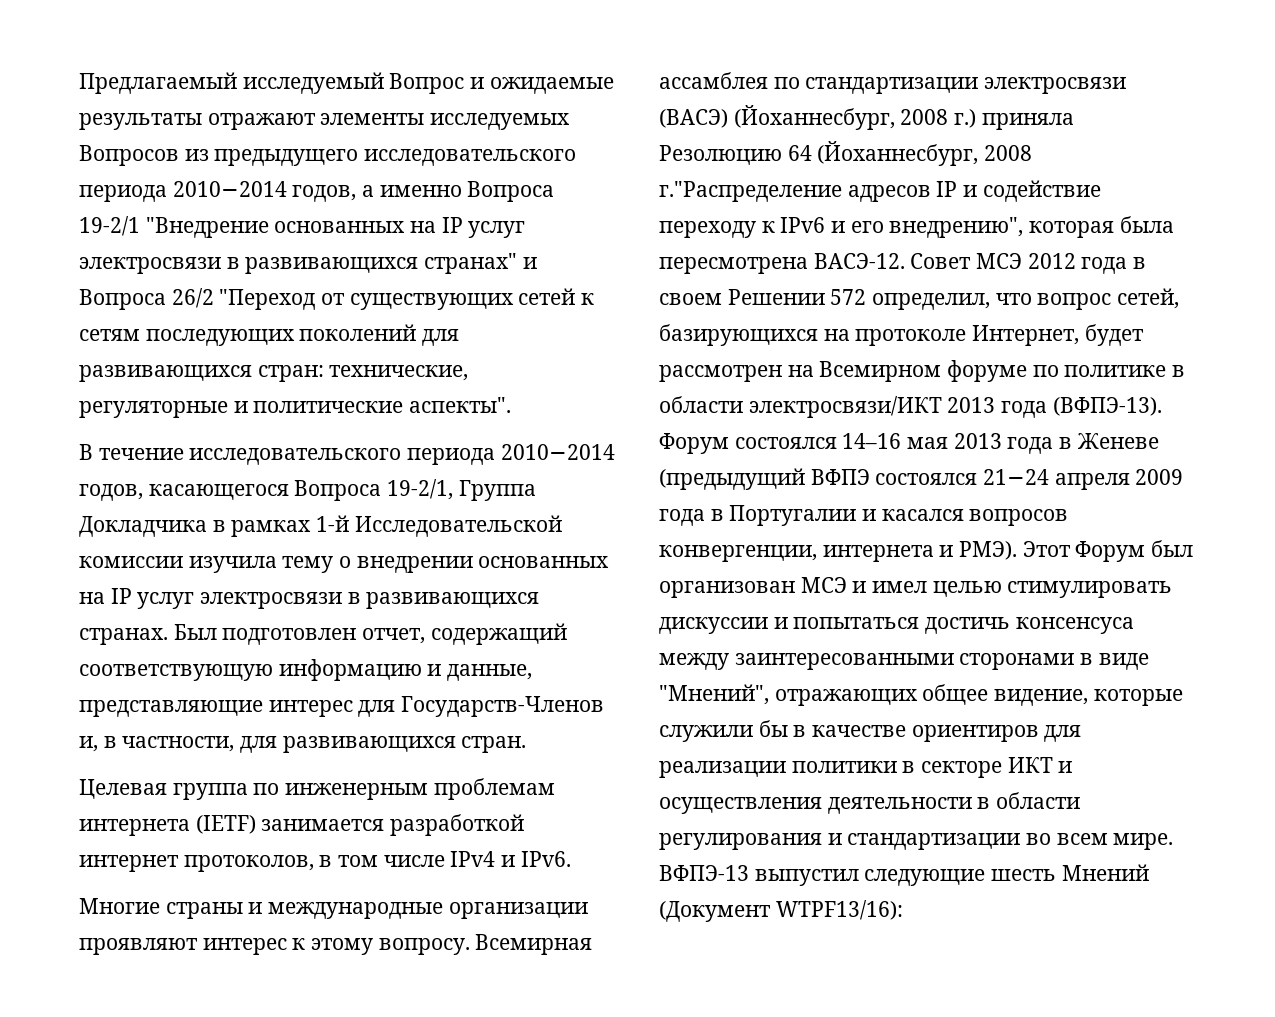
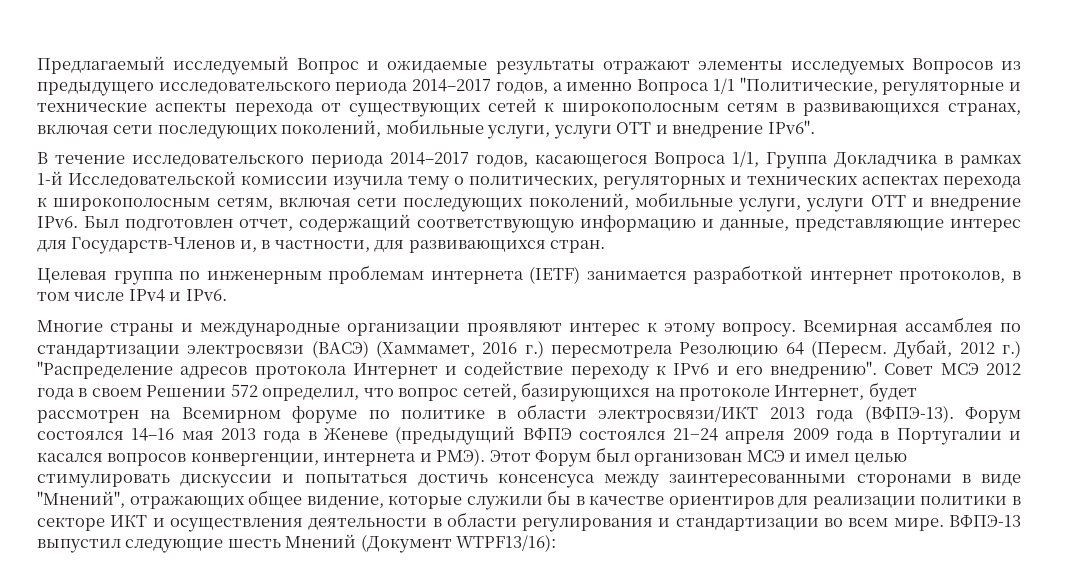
[172,181,287,197] 2010−2014 -> [412,79,492,92] 2014–2017
[79,216,526,238] [79,253,537,274] [79,288,595,310] [79,324,460,346] [79,365,469,382] [79,397,512,418] 19-2/1 "Внедрение основанных на IP услуг электросвязи в развивающихся странах" и Вопроса 26/2 "Переход от существующих сетей к сетям последующих поколений для развивающихся стран: технические, регуляторные и политические аспекты". -> [712,77,1022,96] [37,98,1021,117] [37,119,815,139] 1/1 "Политические, регуляторные и технические аспекты перехода от существующих сетей к широкополосным сетям в развивающихся странах, включая сети последующих поколений, мобильные услуги, услуги ОТТ и внедрение IPv6".
[500,444,615,460] 2010−2014 -> [389,152,469,165] 2014–2017
[387,479,454,500] 19-2/1, -> [732,151,760,167] 1/1,
[356,556,610,573] [79,588,540,609] [79,628,168,645] внедрении основанных на IP услуг электросвязи в развивающихся странах. -> [469,175,1022,190] [37,192,1021,212] [37,216,78,228] политических, регуляторных и технических аспектах перехода к широкополосным сетям, включая сети последующих поколений, мобильные услуги, услуги ОТТ и внедрение IPv6.
[733,105,1074,130] [659,141,1033,166] [659,181,958,202] (Йоханнесбург, 2008 г.) приняла Резолюцию 64 (Йоханнесбург, 2008 г."Распределение адресов IP -> [376,339,1022,359] [37,361,438,379] (Хаммамет, 2016 г.) пересмотрела Резолюцию 64 (Пересм. Дубай, 2012 г.) "Распределение адресов протокола Интернет
[889,216,1174,238] [659,253,905,274] внедрению", которая была пересмотрена ВАСЭ-12. -> [770,361,878,379] внедрению".

